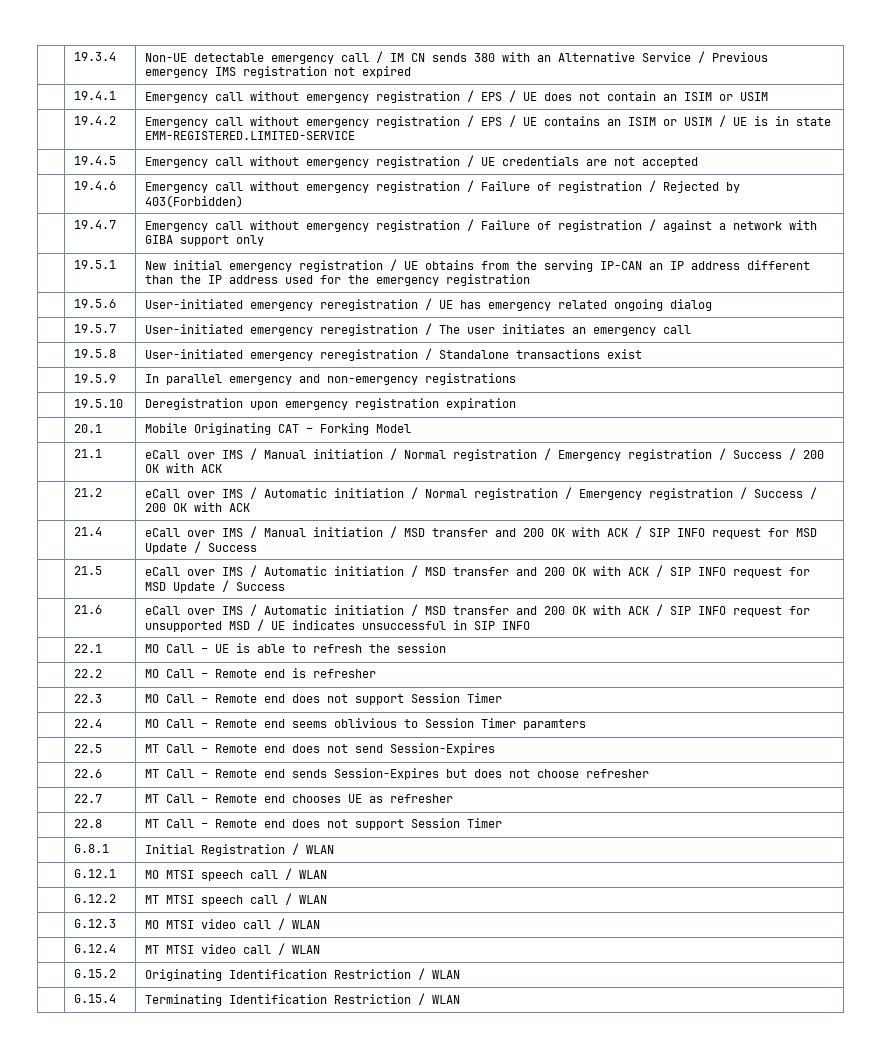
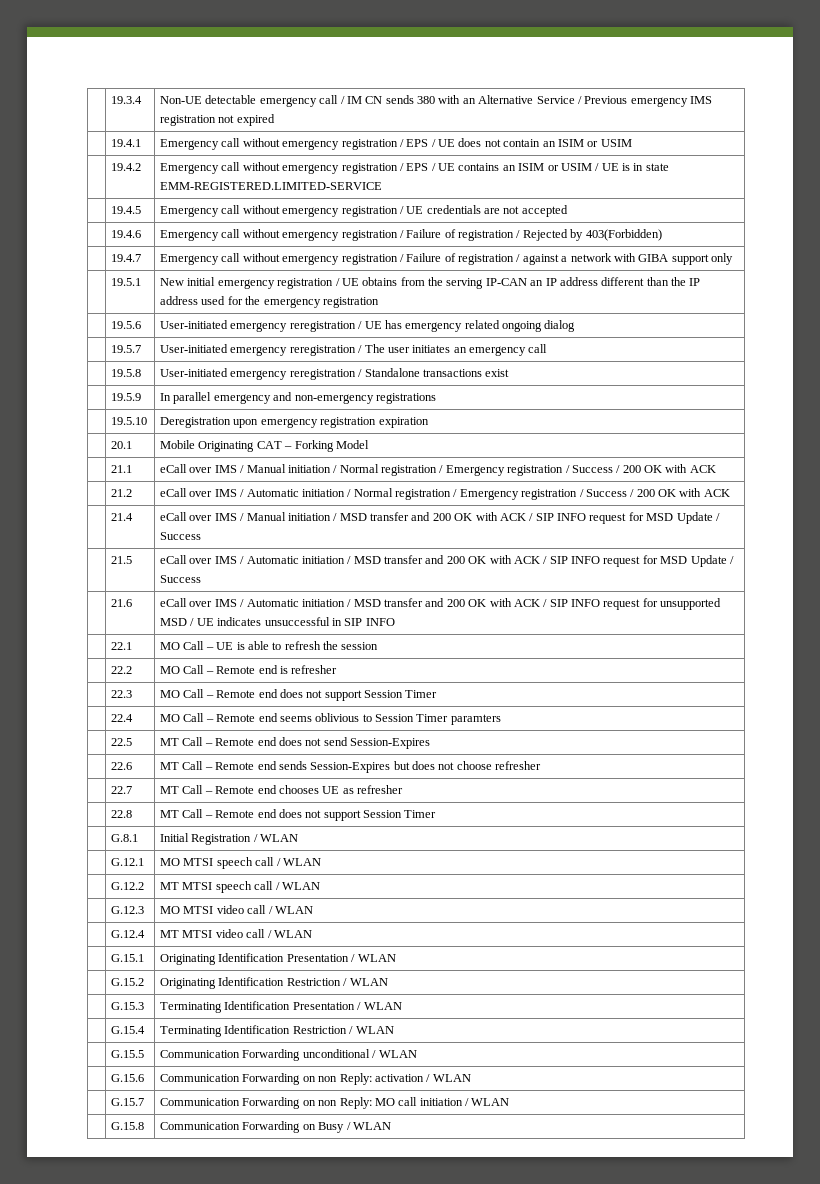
(321, 949) none -> [111,954,145,962] [160,953,396,965] // | G.15.1 | Originating Identification Presentation / WLAN
(461, 974) none -> [111,1002,145,1010] [160,1001,402,1013] // | G.15.3 | Terminating Identification Presentation / WLAN
(461, 999) none -> [111,1050,145,1058] [160,1049,417,1061] [111,1074,145,1082] [160,1073,471,1085] [111,1098,145,1106] [160,1097,510,1109] [111,1122,145,1130] [160,1121,391,1133] // | G.15.5 | Communication Forwarding unconditional / WLAN // | G.15.6 | Communication Forwarding on non Reply: activation / WLAN // | G.15.7 | Communication Forwarding on non Reply: MO call initiation / WLAN // | G.15.8 | Communication Forwarding on Busy / WLAN

